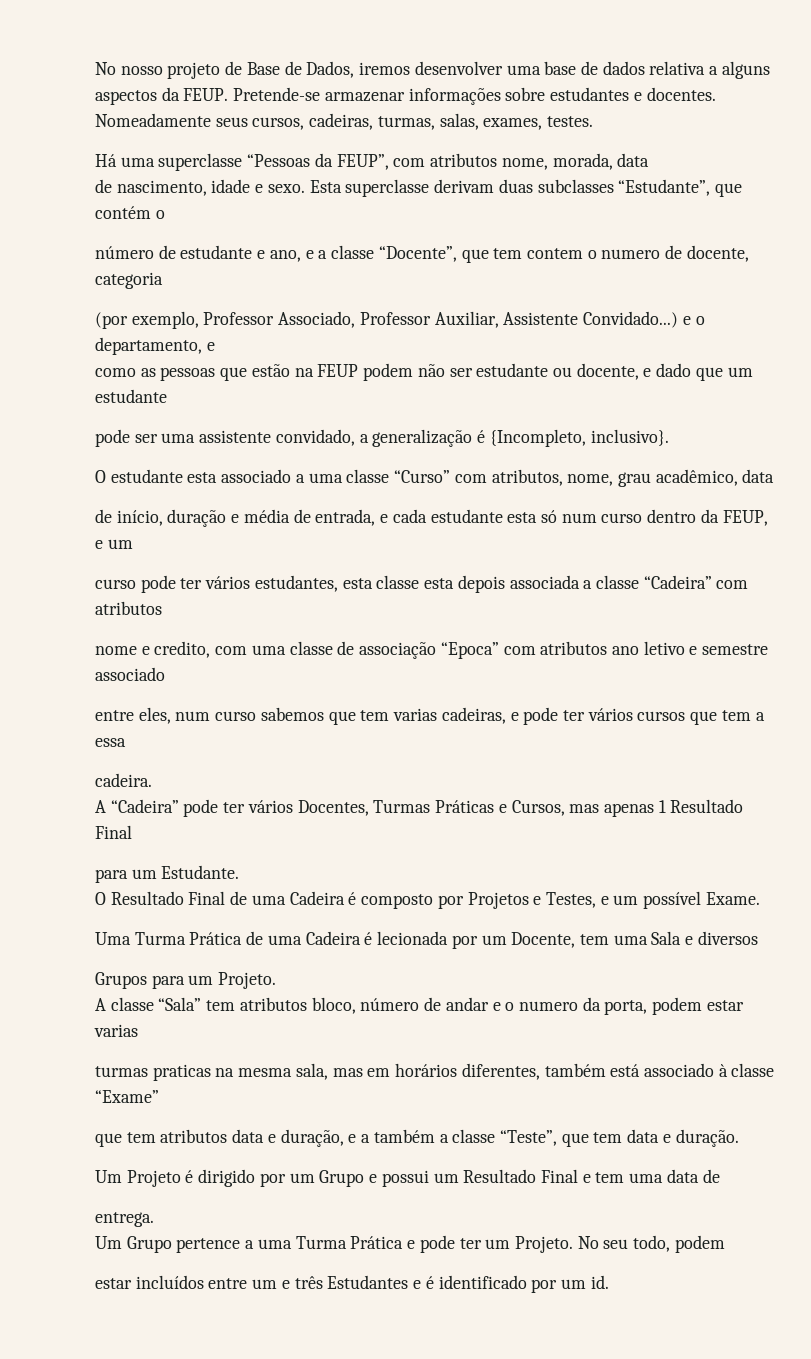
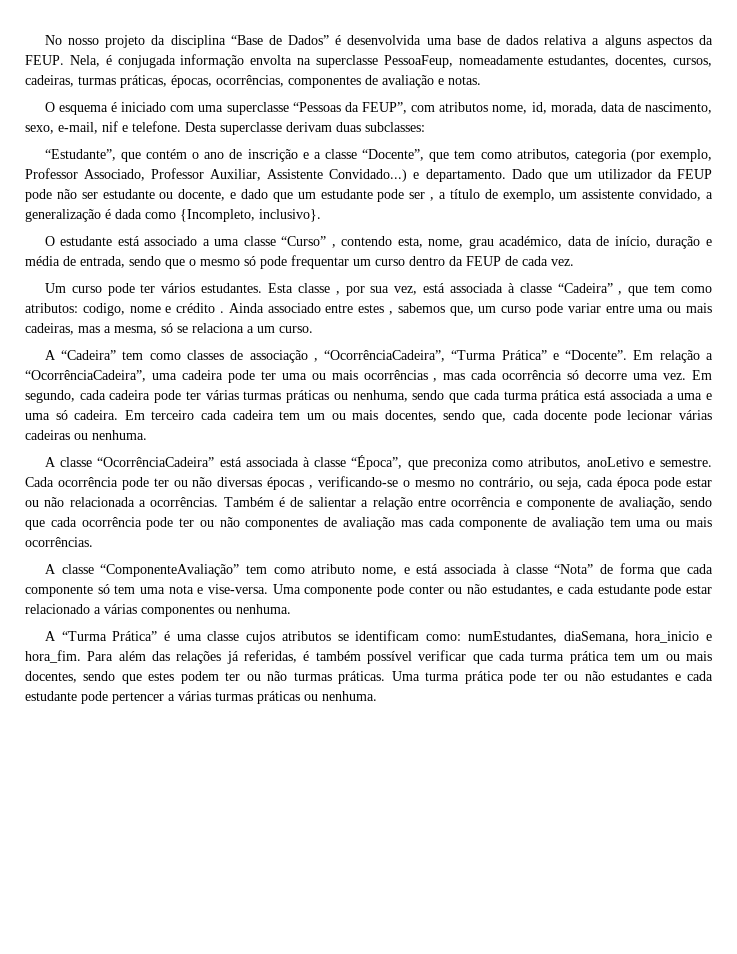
[225,61,503,78] de Base de Dados, iremos desenvolver -> [151,35,422,48] da disciplina “Base de Dados” é desenvolvida
[233,87,716,105] [95,113,594,130] [95,154,117,167] Pretende-se armazenar informações sobre estudantes e docentes. Nomeadamente seus cursos, cadeiras, turmas, salas, exames, testes. // Há -> [69,54,713,68] [25,75,481,88] [44,102,195,115] Nela, é conjugada informação envolta na superclasse PessoaFeup, nomeadamente estudantes, docentes, cursos, cadeiras, turmas práticas, épocas, ocorrências, componentes de avaliação e notas. // O esquema é iniciado com
(548, 164) none -> [531,102,547,114] id,
(650, 160) // -> (625, 107) none
[211,179,342,193] idade e sexo. Esta -> [25,121,217,134] sexo, e-mail, nif e telefone. Desta
[537,179,614,193] subclasses -> [365,122,425,132] subclasses: //
[95,245,301,262] // número de estudante e ano, -> [204,149,298,162] ano de inscrição
[526,245,749,262] contem o numero de docente, -> [480,149,570,161] como atributos,
(163, 280) // -> (627, 155) none
[695,316,705,325] [95,337,215,355] [95,363,414,381] o departamento, e // como as pessoas que estão na FEUP podem -> [425,169,713,182] [25,189,52,202] departamento. Dado que um utilizador da FEUP pode
(167, 396) // -> (373, 194) none
[161,433,196,443] uma -> [430,189,578,202] , a título de exemplo, um
(486, 436) none -> [115,209,176,219] dada como
[187,472,218,483] esta -> [117,236,140,246] está
[454,469,563,486] com atributos, -> [331,236,423,248] , contendo esta,
[655,469,775,486] acadêmico, data // -> [499,236,592,248] académico, data
[380,509,768,526] [95,539,133,549] [95,575,749,593] [95,601,162,615] [95,641,769,659] [95,667,165,681] [95,707,765,725] [95,738,126,747] [95,773,152,787] [95,799,744,817] [95,825,132,839] [95,865,240,883] [95,891,760,909] [95,931,758,949] [95,972,277,989] [95,997,744,1015] [94,1024,138,1037] [95,1063,775,1081] [95,1090,159,1103] [95,1129,739,1147] [95,1169,720,1187] [95,1212,154,1227] [95,1235,725,1253] [95,1275,609,1293] e cada estudante esta só num curso dentro da FEUP, e um // curso pode ter vários estudantes, esta classe esta depois associada a classe “Cadeira” com atributos // nome e credito, com uma classe de associação “Epoca” com atributos ano letivo e semestre associado // entre eles, num curso sabemos que tem varias cadeiras, e pode ter vários cursos que tem a essa // cadeira. // A “Cadeira” pode ter vários Docentes, Turmas Práticas e Cursos, mas apenas 1 Resultado Final // para um Estudante. // O Resultado Final de uma Cadeira é composto por Projetos e Testes, e um possível Exame. // Uma Turma Prática de uma Cadeira é lecionada por um Docente, tem uma Sala e diversos // Grupos para um Projeto. // A classe “Sala” tem atributos bloco, número de andar e o numero da porta, podem estar varias // turmas praticas na mesma sala, mas em horários diferentes, também está associado à classe “Exame” // que tem atributos data e duração, e a também a classe “Teste”, que tem data e duração. // Um Projeto é dirigido por um Grupo e possui um Resultado Final e tem uma data de // entrega. // Um Grupo pertence a uma Turma Prática e pode ter um Projeto. No seu todo, podem // estar incluídos entre um e três Estudantes e é identificado por um id. -> [129,255,574,269] [44,283,712,296] [25,303,712,316] [25,323,313,335] [44,350,713,363] [25,370,713,383] [25,390,712,403] [25,410,712,423] [25,430,147,440] [44,455,712,470] [25,476,713,490] [25,497,713,510] [25,517,713,530] [25,537,93,547] [44,563,713,577] [25,584,712,597] [25,604,291,617] [44,630,712,644] [25,650,713,664] [25,671,714,684] [25,691,377,704] sendo que o mesmo só pode frequentar um curso dentro da FEUP de cada vez. // Um curso pode ter vários estudantes. Esta classe , por sua vez, está associada à classe “Cadeira” , que tem como atributos: codigo, nome e crédito . Ainda associado entre estes , sabemos que, um curso pode variar entre uma ou mais cadeiras, mas a mesma, só se relaciona a um curso. // A “Cadeira” tem como classes de associação , “OcorrênciaCadeira”, “Turma Prática” e “Docente”. Em relação a “OcorrênciaCadeira”, uma cadeira pode ter uma ou mais ocorrências , mas cada ocorrência só decorre uma vez. Em segundo, cada cadeira pode ter várias turmas práticas ou nenhuma, sendo que cada turma prática está associada a uma e uma só cadeira. Em terceiro cada cadeira tem um ou mais docentes, sendo que, cada docente pode lecionar várias cadeiras ou nenhuma. // A classe “OcorrênciaCadeira” está associada à classe “Época”, que preconiza como atributos, anoLetivo e semestre. Cada ocorrência pode ter ou não diversas épocas , verificando-se o mesmo no contrário, ou seja, cada época pode estar ou não relacionada a ocorrências. Também é de salientar a relação entre ocorrência e componente de avaliação, sendo que cada ocorrência pode ter ou não componentes de avaliação mas cada componente de avaliação tem uma ou mais ocorrências. // A classe “ComponenteAvaliação” tem como atributo nome, e está associada à classe “Nota” de forma que cada componente só tem uma nota e vise-versa. Uma componente pode conter ou não estudantes, e cada estudante pode estar relacionado a várias componentes ou nenhuma. // A “Turma Prática” é uma classe cujos atributos se identificam como: numEstudantes, diaSemana, hora_inicio e hora_fim. Para além das relações já referidas, é também possível verificar que cada turma prática tem um ou mais docentes, sendo que estes podem ter ou não turmas práticas. Uma turma prática pode ter ou não estudantes e cada estudante pode pertencer a várias turmas práticas ou nenhuma.

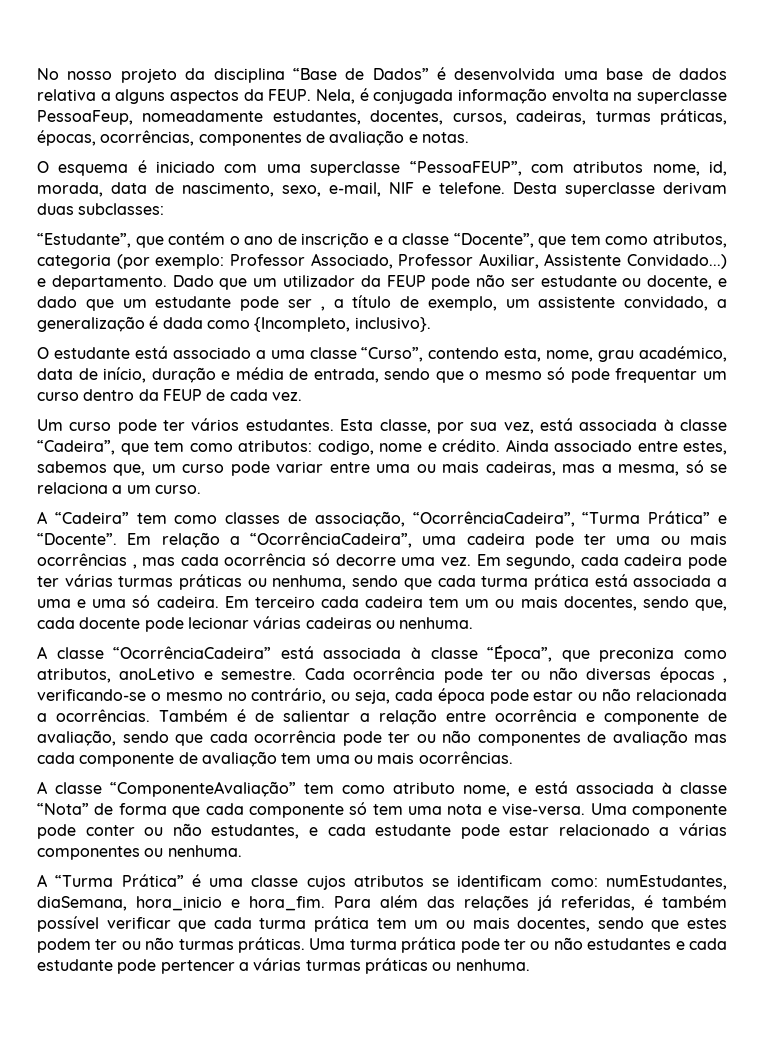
[292,102,407,114] “Pessoas da FEUP”, -> [409,161,522,176] “PessoaFEUP”,
[102,121,118,132] nif -> [389,182,414,194] NIF
[659,149,712,162] exemplo, -> [155,254,225,269] exemplo:
[281,236,336,248] “Curso” , -> [361,347,424,362] “Curso”,
[297,283,340,295] classe , -> [379,419,431,434] classe,
[557,283,623,295] “Cadeira” , -> [37,440,115,455] “Cadeira”,
[176,303,225,313] crédito . -> [442,439,500,452] crédito.
[358,304,394,315] estes , -> [683,441,727,455] estes,
[249,350,318,363] associação , -> [314,511,405,527] associação,

